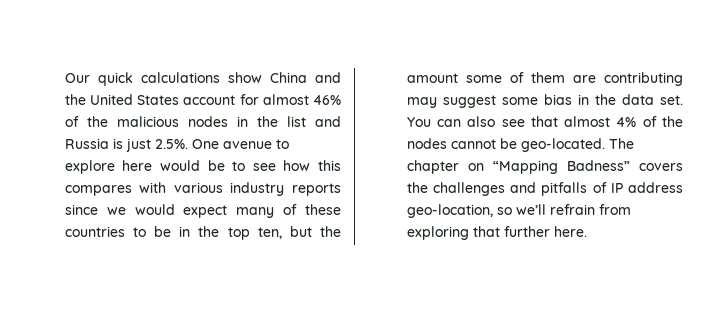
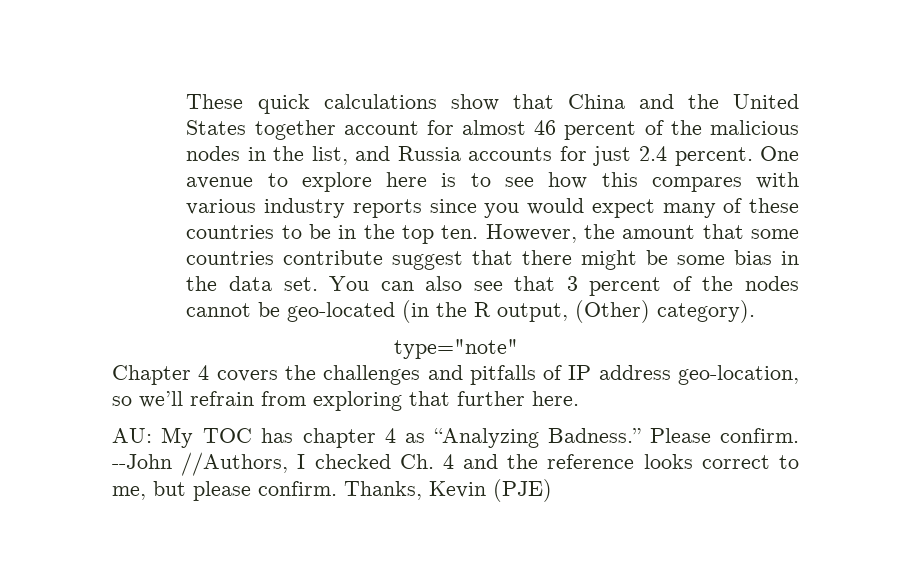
[64,73,90,83] Our -> [186,94,244,109] These
(262, 77) none -> [512,94,554,109] that
(180, 100) none -> [254,120,336,140] together
[313,95,341,105] 46% -> [534,120,637,140] 46 percent
[286,116,306,127] list -> [311,146,348,165] list,
[112,138,188,152] is just 2.5%. -> [468,146,753,166] accounts for just 2.4 percent.
[160,160,225,171] would be -> [441,173,457,187] is
[106,207,126,215] we -> [484,203,520,218] you
[257,226,341,239] [406,72,683,86] [406,95,496,108] ten, but the amount some of them are contributing may suggest -> [441,224,799,243] [186,250,669,270] ten. However, the amount that some countries contribute suggest that there might be
[564,116,637,127] almost 4% -> [566,276,662,296] 3 percent
[520,138,634,152] [406,160,630,174] geo-located. The chapter on “Mapping Badness” -> [287,300,756,323] [393,339,518,359] [112,365,210,385] geo-located (in the R output, (Other) category). // type="note" // Chapter 4
(587, 231) none -> [112,427,799,448] [112,452,799,476] [112,479,552,502] // AU: My TOC has chapter 4 as “Analyzing Badness.” Please confirm. --John //Authors, I checked Ch. 4 and the reference looks correct to me, but please confirm. Thanks, Kevin (PJE)

